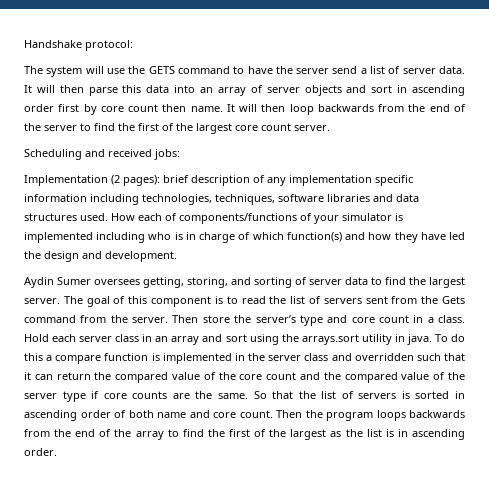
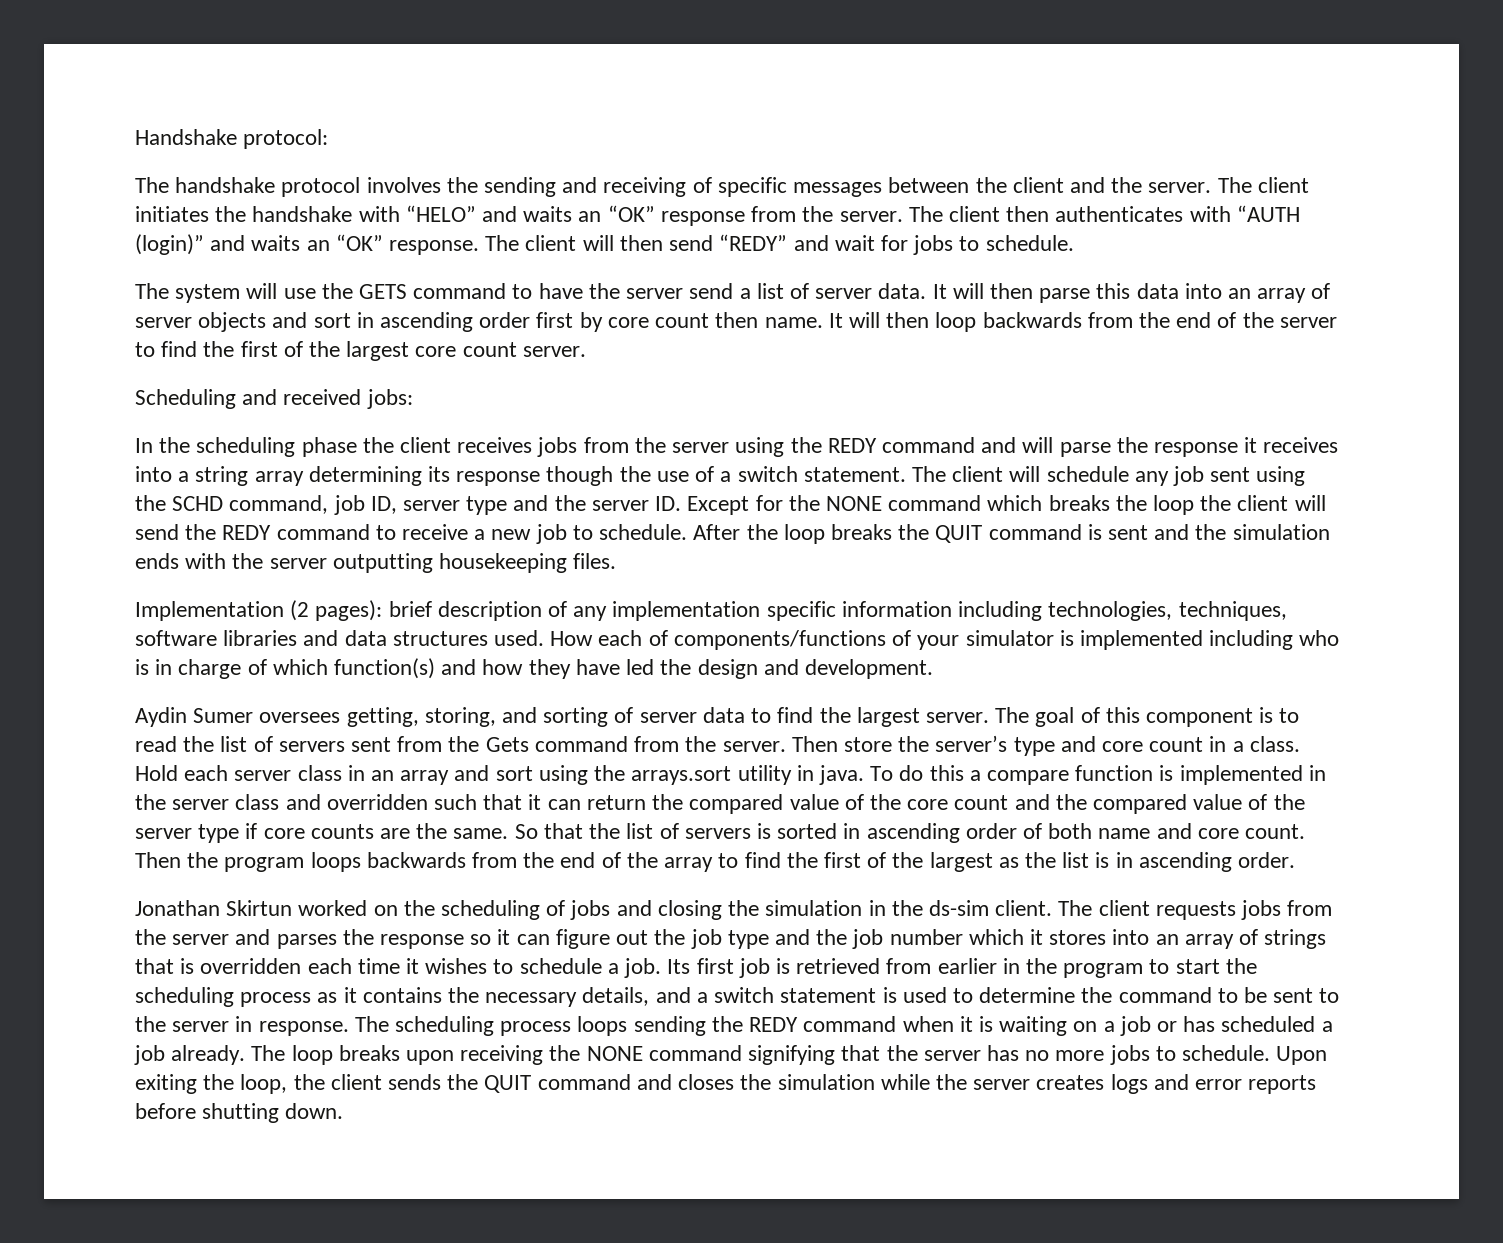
(133, 45) none -> [135,177,1309,197] [135,205,1300,226] [135,234,1074,255] // The handshake protocol involves the sending and receiving of specific messages between the client and the server. The client initiates the handshake with “HELO” and waits an “OK” response from the server. The client then authenticates with “AUTH (login)” and waits an “OK” response. The client will then send “REDY” and wait for jobs to schedule.
(180, 154) none -> [135,437,1339,457] [135,466,1306,486] [135,495,1326,515] [135,524,1330,544] [135,553,617,573] // In the scheduling phase the client receives jobs from the server using the REDY command and will parse the response it receives into a string array determining its response though the use of a switch statement. The client will schedule any job sent using the SCHD command, job ID, server type and the server ID. Except for the NONE command which breaks the loop the client will send the REDY command to receive a new job to schedule. After the loop breaks the QUIT command is sent and the simulation ends with the server outputting housekeeping files.
(57, 452) none -> [135,900,1333,920] [135,929,1327,949] [135,958,1257,978] [135,987,1340,1007] [135,1016,1333,1036] [134,1045,1328,1065] [135,1074,1317,1094] [135,1103,344,1123] // Jonathan Skirtun worked on the scheduling of jobs and closing the simulation in the ds-sim client. The client requests jobs from the server and parses the response so it can figure out the job type and the job number which it stores into an array of strings that is overridden each time it wishes to schedule a job. Its first job is retrieved from earlier in the program to start the scheduling process as it contains the necessary details, and a switch statement is used to determine the command to be sent to the server in response. The scheduling process loops sending the REDY command when it is waiting on a job or has scheduled a job already. The loop breaks upon receiving the NONE command signifying that the server has no more jobs to schedule. Upon exiting the loop, the client sends the QUIT command and closes the simulation while the server creates logs and error reports before shutting down.

